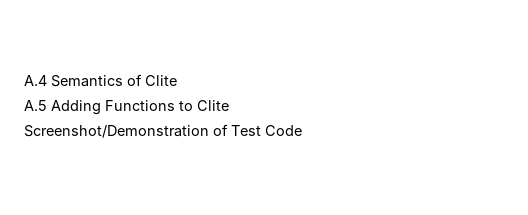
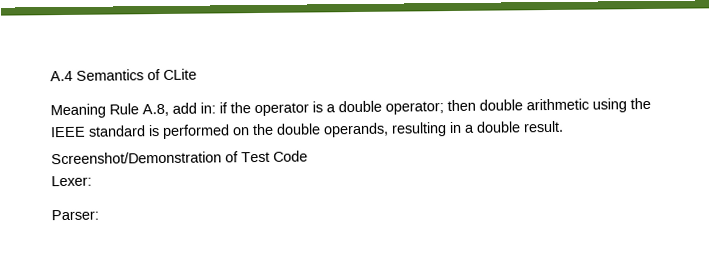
[145,75,177,86] [24,100,229,115] Clite // A.5 Adding Functions to Clite -> [163,68,197,80] [50,97,651,119] [50,120,564,139] CLite // Meaning Rule A.8, add in: if the operator is a double operator; then double arithmetic using the IEEE standard is performed on the double operands, resulting in a double result.
(302, 130) none -> [51,175,92,187] [51,209,99,221] // Lexer: // Parser:

